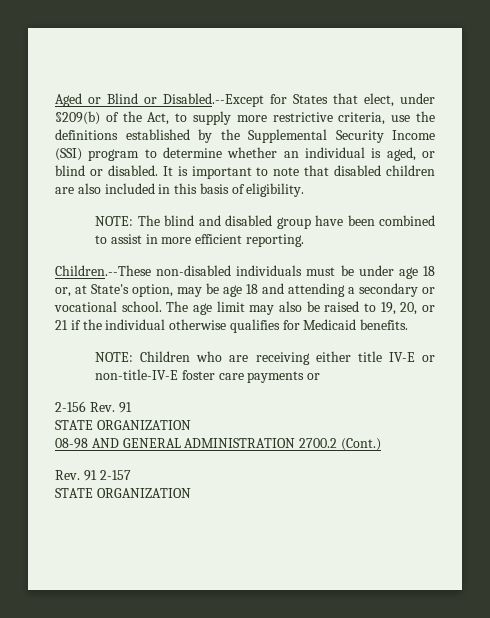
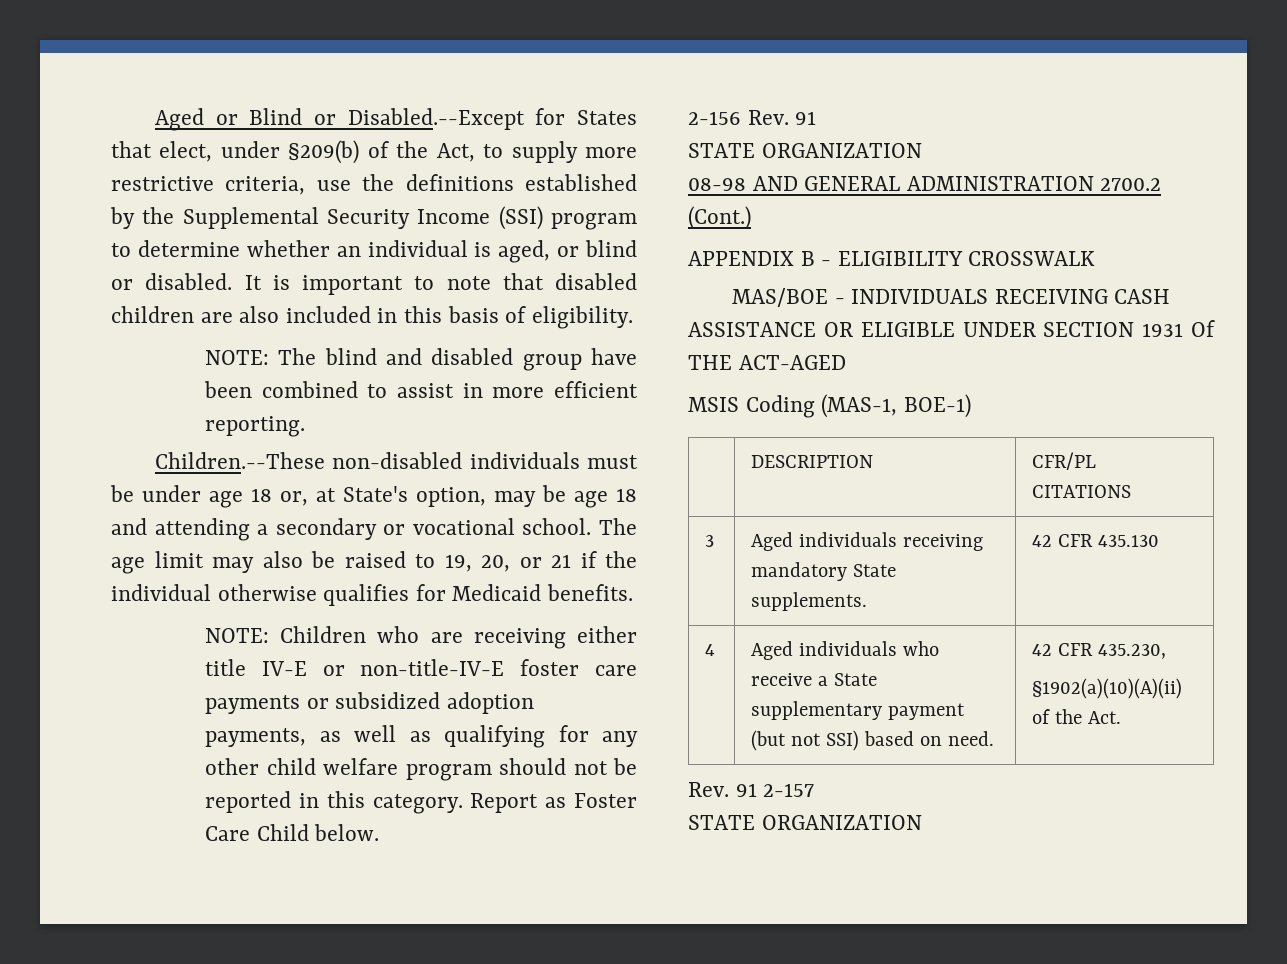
(321, 376) none -> [335,692,534,714] [205,725,638,748] [205,758,637,781] [205,791,637,814] [205,824,380,841] subsidized adoption payments, as well as qualifying for any other child welfare program should not be reported in this category. Report as Foster Care Child below.
(381, 444) none -> [688,251,1096,266] [731,288,1171,307] [688,320,1216,337] [688,355,846,370] [688,394,971,418] [751,455,874,468] [1032,452,1097,470] [1032,485,1132,498] [705,535,715,547] [751,532,983,551] [751,562,897,581] [751,592,868,611] [1032,534,1159,547] [705,644,716,656] [751,641,939,660] [751,673,877,686] [751,701,966,720] [751,730,994,751] [1032,643,1166,659] [1032,678,1183,699] [1032,709,1121,724] // APPENDIX B - ELIGIBILITY CROSSWALK // MAS/BOE - INDIVIDUALS RECEIVING CASH ASSISTANCE OR ELIGIBLE UNDER SECTION 1931 Of THE ACT-AGED // MSIS Coding (MAS-1, BOE-1) // | DESCRIPTION | CFR/PL CITATIONS // 3 | Aged individuals receiving mandatory State supplements. | 42 CFR 435.130 // 4 | Aged individuals who receive a State supplementary payment (but not SSI) based on need. | 42 CFR 435.230, // §1902(a)(10)(A)(ii) of the Act.

